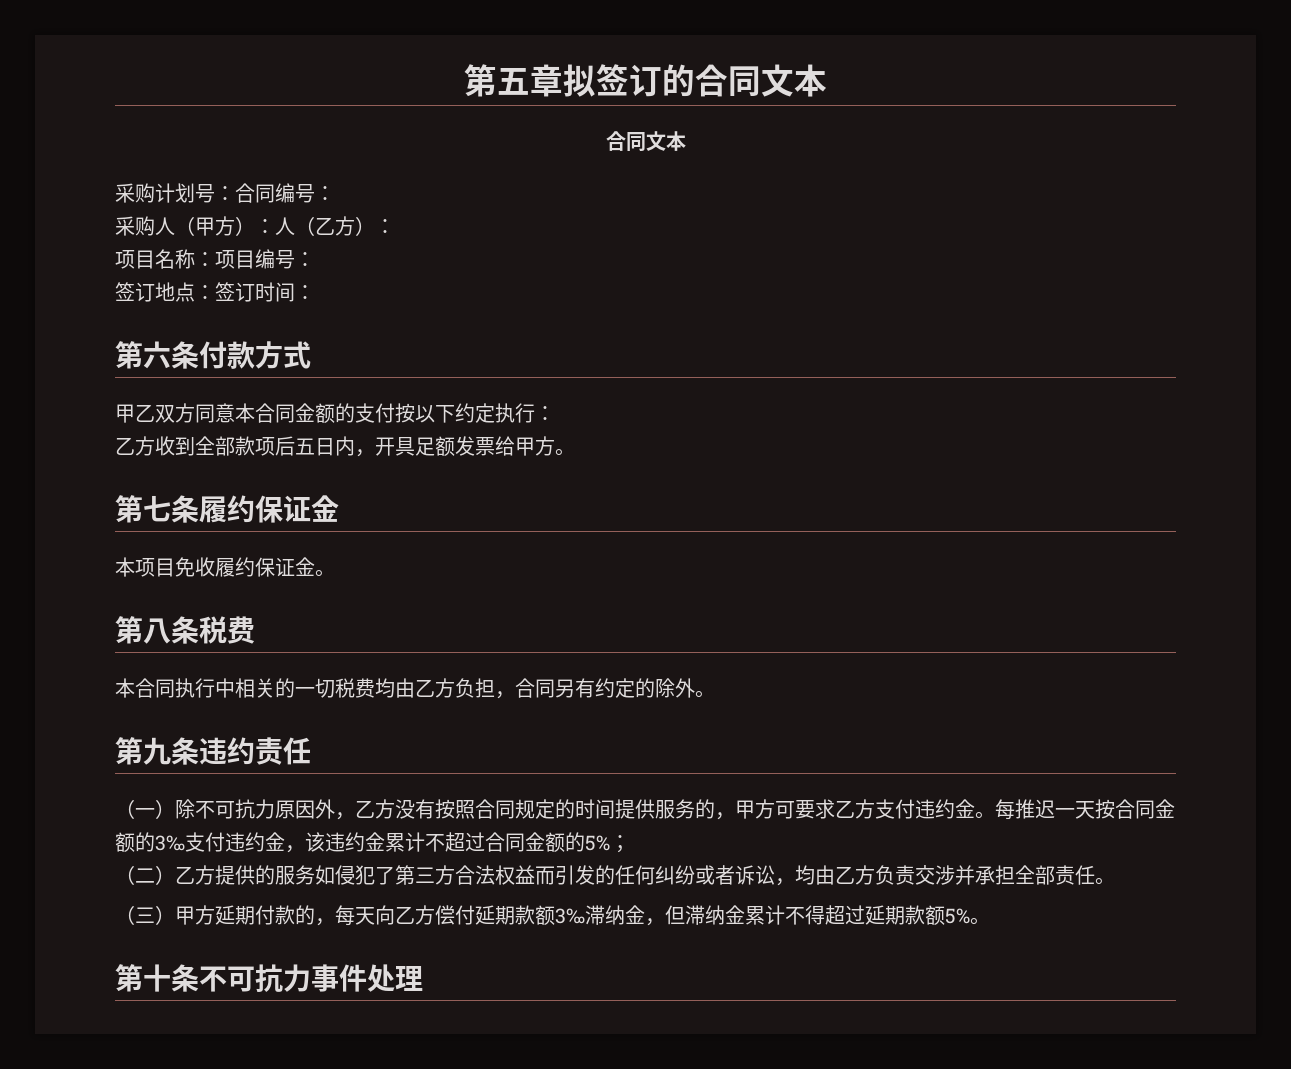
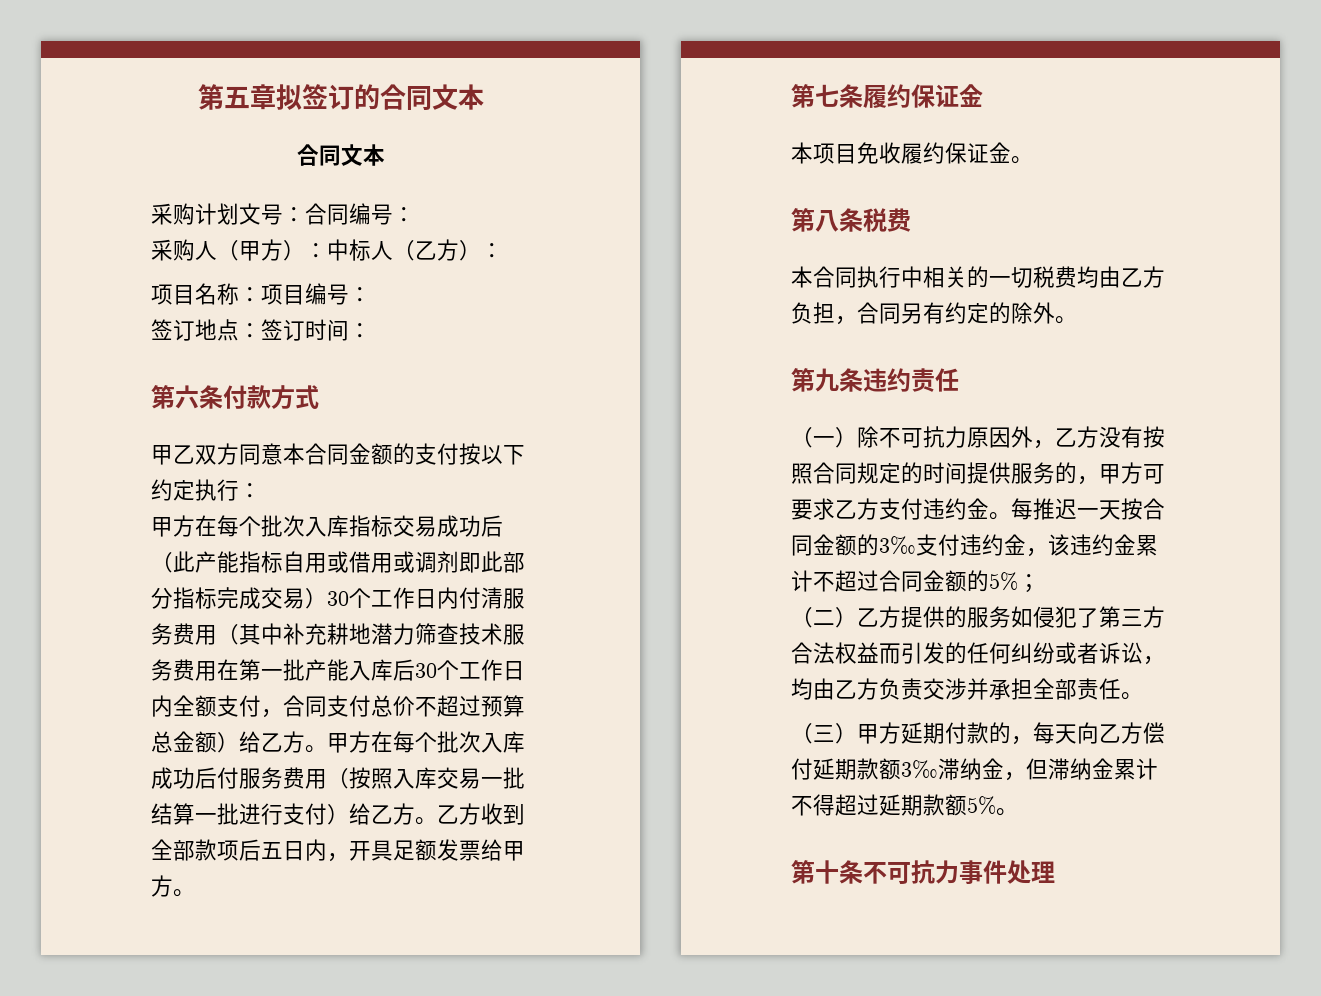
(195, 193) none -> [239,203,261,225] 文
(275, 226) none -> [327,239,371,261] 中标
(555, 413) none -> [151,515,503,537] [151,551,525,573] [151,587,525,609] [151,623,525,645] [151,659,525,681] [151,695,525,718] [151,731,525,753] [151,767,525,789] [151,803,437,825] 甲方在每个批次入库指标交易成功后（此产能指标自用或借用或调剂即此部分指标完成交易）30个工作日内付清服务费用（其中补充耕地潜力筛查技术服务费用在第一批产能入库后30个工作日内全额支付，合同支付总价不超过预算总金额）给乙方。甲方在每个批次入库成功后付服务费用（按照入库交易一批结算一批进行支付）给乙方。

